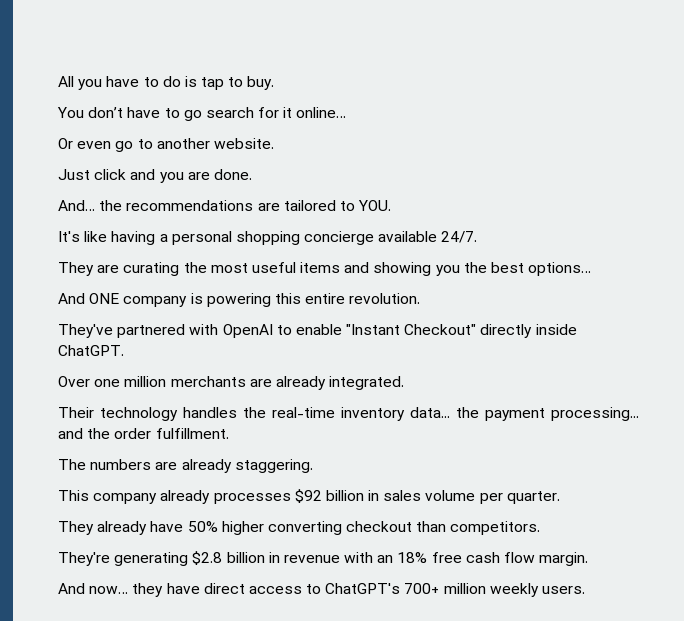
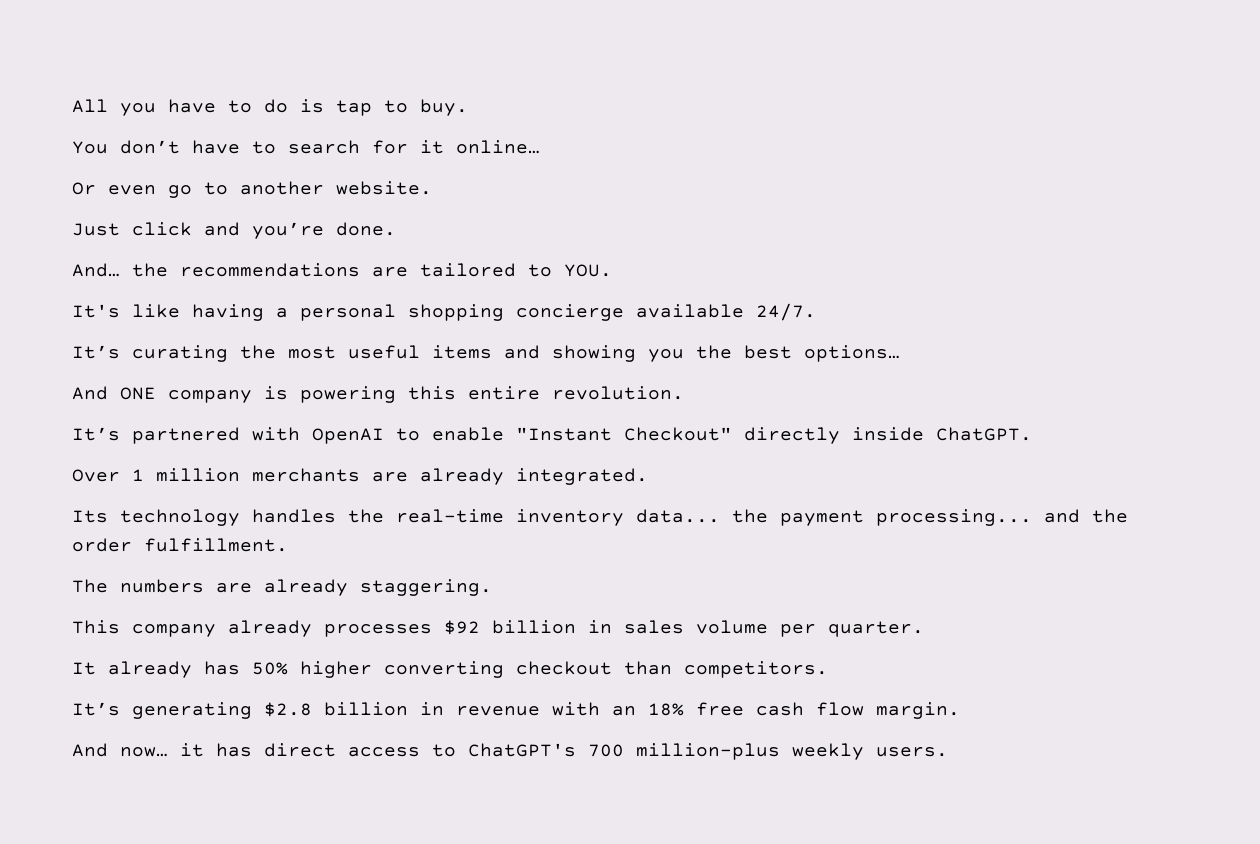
[183,110,202,121] go -> (276, 147) none
[159,172,210,183] you are -> [252,222,324,239] you’re
[58,262,120,276] They are -> [72,345,120,359] It’s
[58,324,113,338] They've -> [72,427,120,441] It’s
[94,379,121,387] one -> [132,469,144,481] 1
[58,407,94,418] Their -> [72,510,108,523] Its
[58,521,184,535] They already have -> [72,661,240,678] It already has
[58,552,110,566] They're -> [72,702,120,716] It’s
[132,583,200,597] they have -> [180,743,252,757] it has
[404,583,486,594] 700+ million -> [588,743,780,760] 700 million-plus

